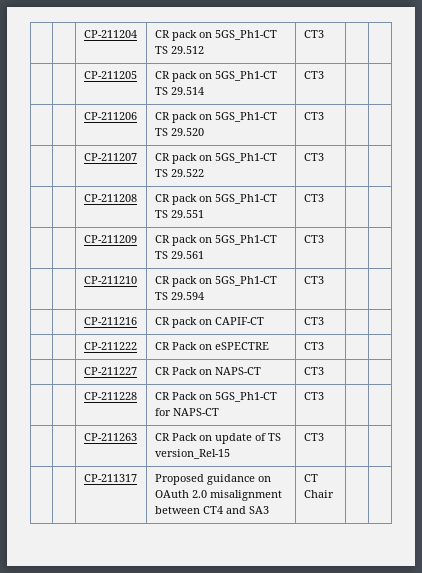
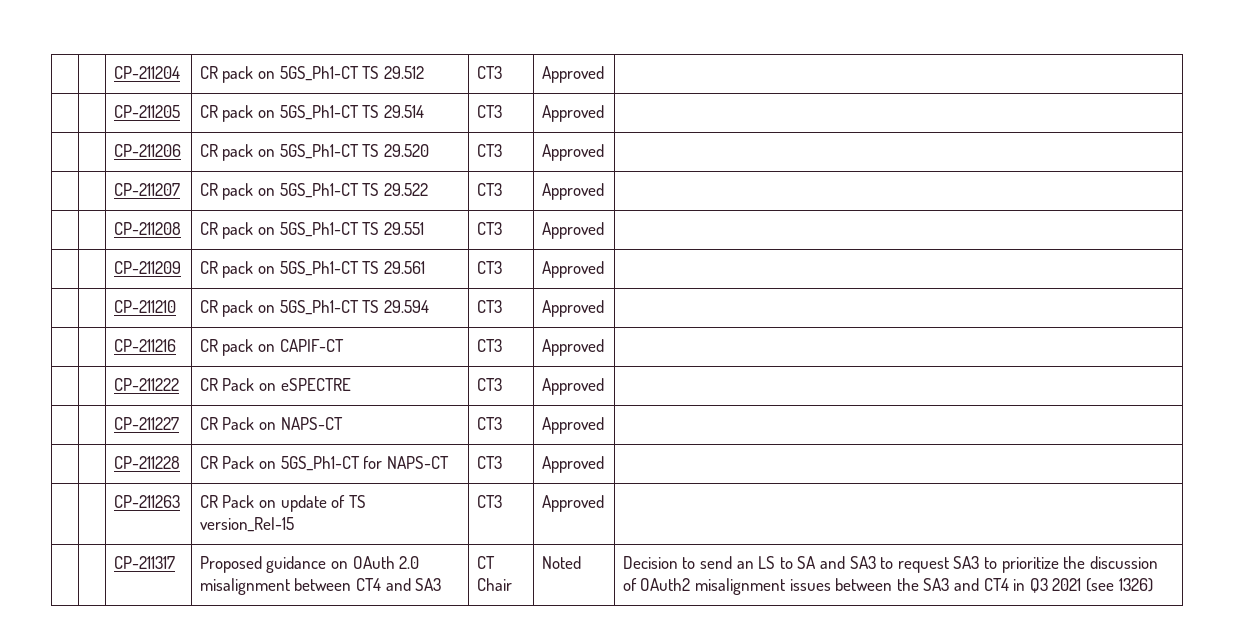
(324, 34) none -> [541,66,604,83] Approved
(324, 75) none -> [541,105,604,122] Approved
(324, 116) none -> [541,144,604,161] Approved
(324, 157) none -> [541,183,604,200] Approved
(324, 198) none -> [541,222,604,239] Approved
(324, 239) none -> [541,261,604,278] Approved
(324, 280) none -> [541,300,604,317] Approved
(324, 321) none -> [541,339,604,356] Approved
(324, 346) none -> [541,378,604,395] Approved
(324, 371) none -> [541,417,604,434] Approved
(324, 396) none -> [541,456,604,473] Approved
(324, 437) none -> [541,495,604,512] Approved
(334, 494) | -> [541,556,581,569] [622,556,1158,573] [622,578,1153,595] Noted | Decision to send an LS to SA and SA3 to request SA3 to prioritize the discussion of OAuth2 misalignment issues between the SA3 and CT4 in Q3 2021 (see 1326)

